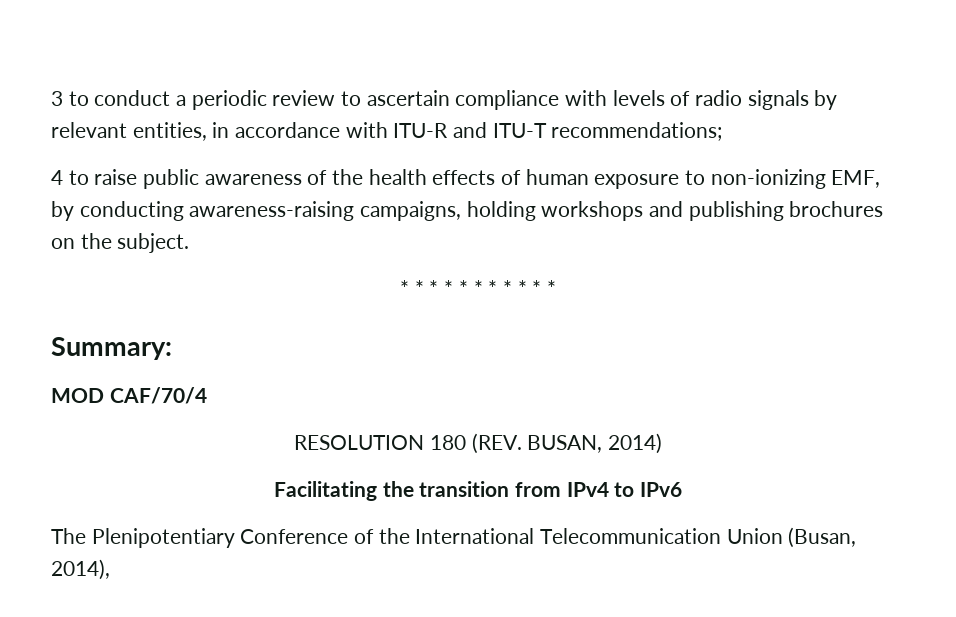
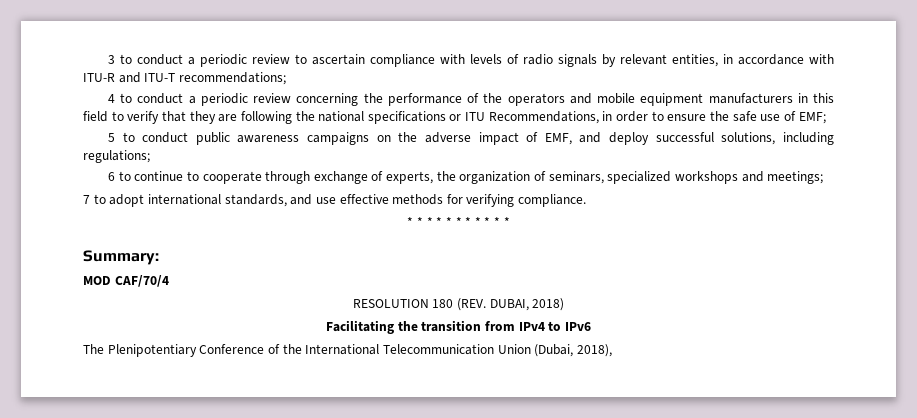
[94,169,881,189] [51,201,884,221] [51,233,190,253] raise public awareness of the health effects of human exposure to non-ionizing EMF, by conducting awareness-raising campaigns, holding workshops and publishing brochures on the subject. -> [137,93,835,106] [83,111,826,124] [107,132,835,145] [83,150,150,163] [107,171,824,184] [83,194,587,207] conduct a periodic review concerning the performance of the operators and mobile equipment manufacturers in this field to verify that they are following the national specifications or ITU Recommendations, in order to ensure the safe use of EMF; // 5 to conduct public awareness campaigns on the adverse impact of EMF, and deploy successful solutions, including regulations; // 6 to continue to cooperate through exchange of experts, the organization of seminars, specialized workshops and meetings; // 7 to adopt international standards, and use effective methods for verifying compliance.
[527,433,662,454] BUSAN, 2014) -> [489,298,565,311] DUBAI, 2018)
[788,527,857,548] [51,559,110,580] (Busan, 2014), -> [534,344,612,357] (Dubai, 2018),

